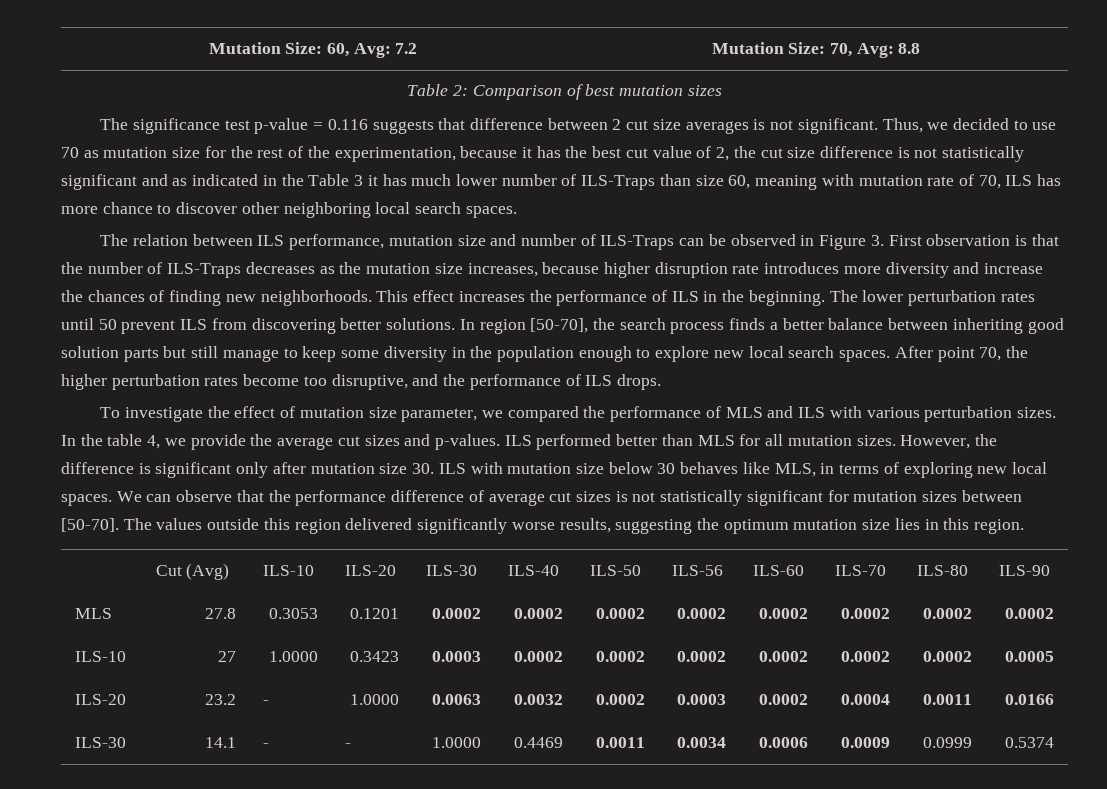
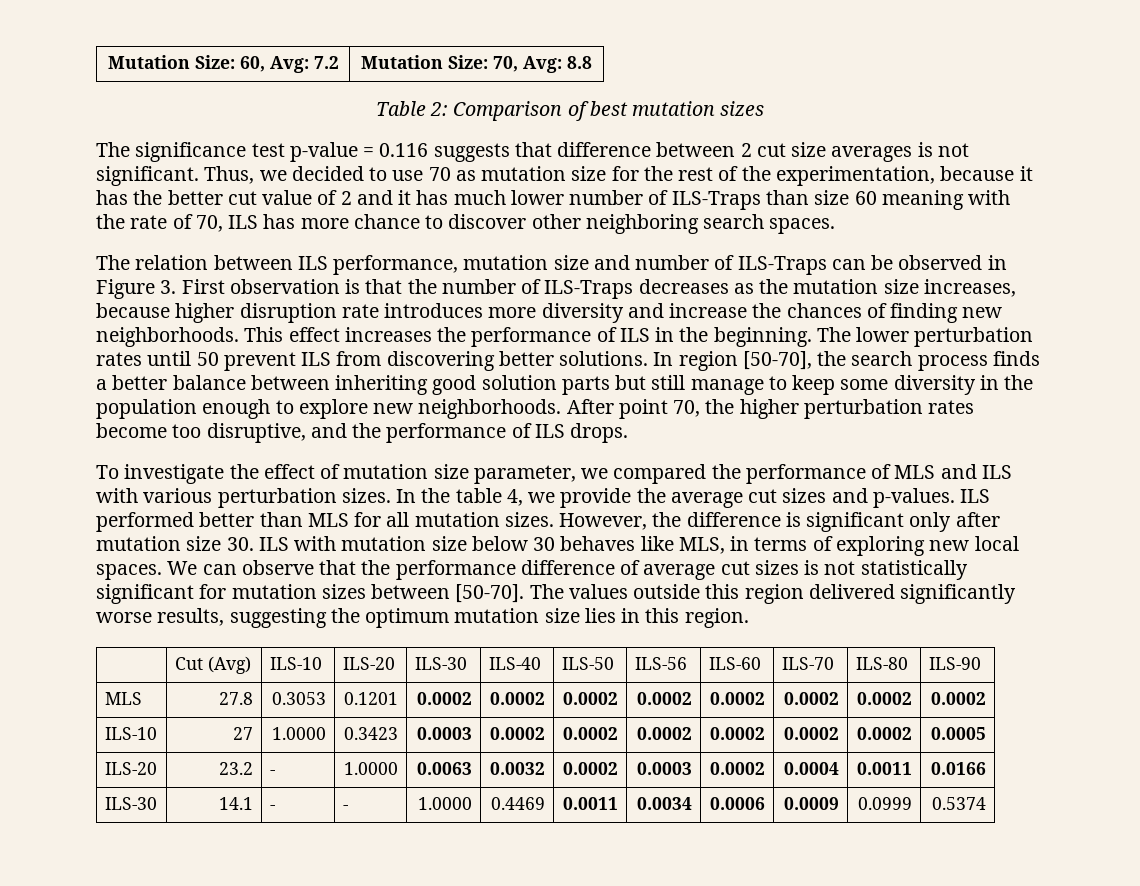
[592,146,622,158] best -> [167,190,223,205] better
[716,146,1025,162] [61,174,364,190] 2, the cut size difference is not statistically significant and as indicated in the Table 3 -> [340,190,393,205] 2 and
[728,175,751,189] 60, -> [854,191,877,205] 60
[858,175,923,186] mutation -> [96,214,125,229] the
[375,202,411,214] local -> (699, 224) none
[748,346,891,362] local search spaces. -> [418,399,562,419] neighborhoods.

